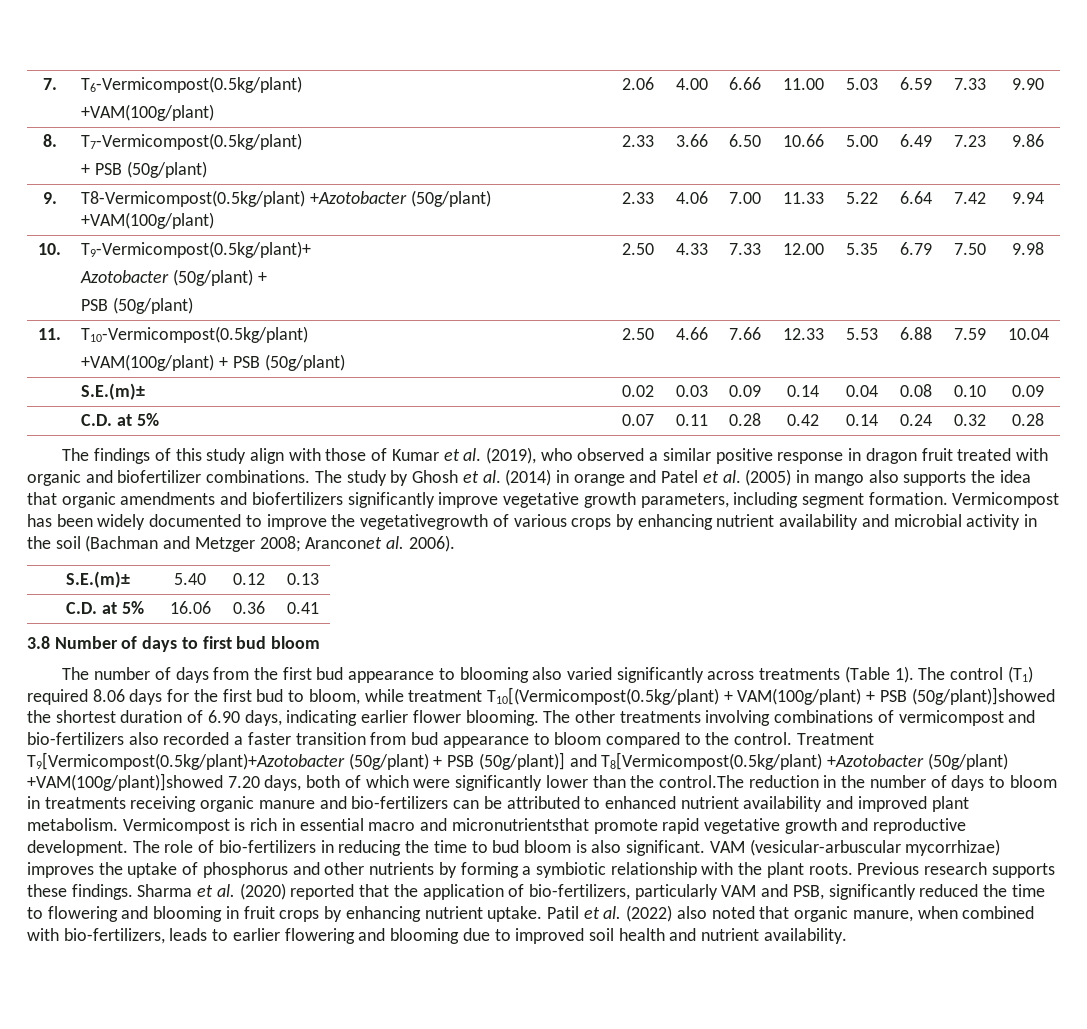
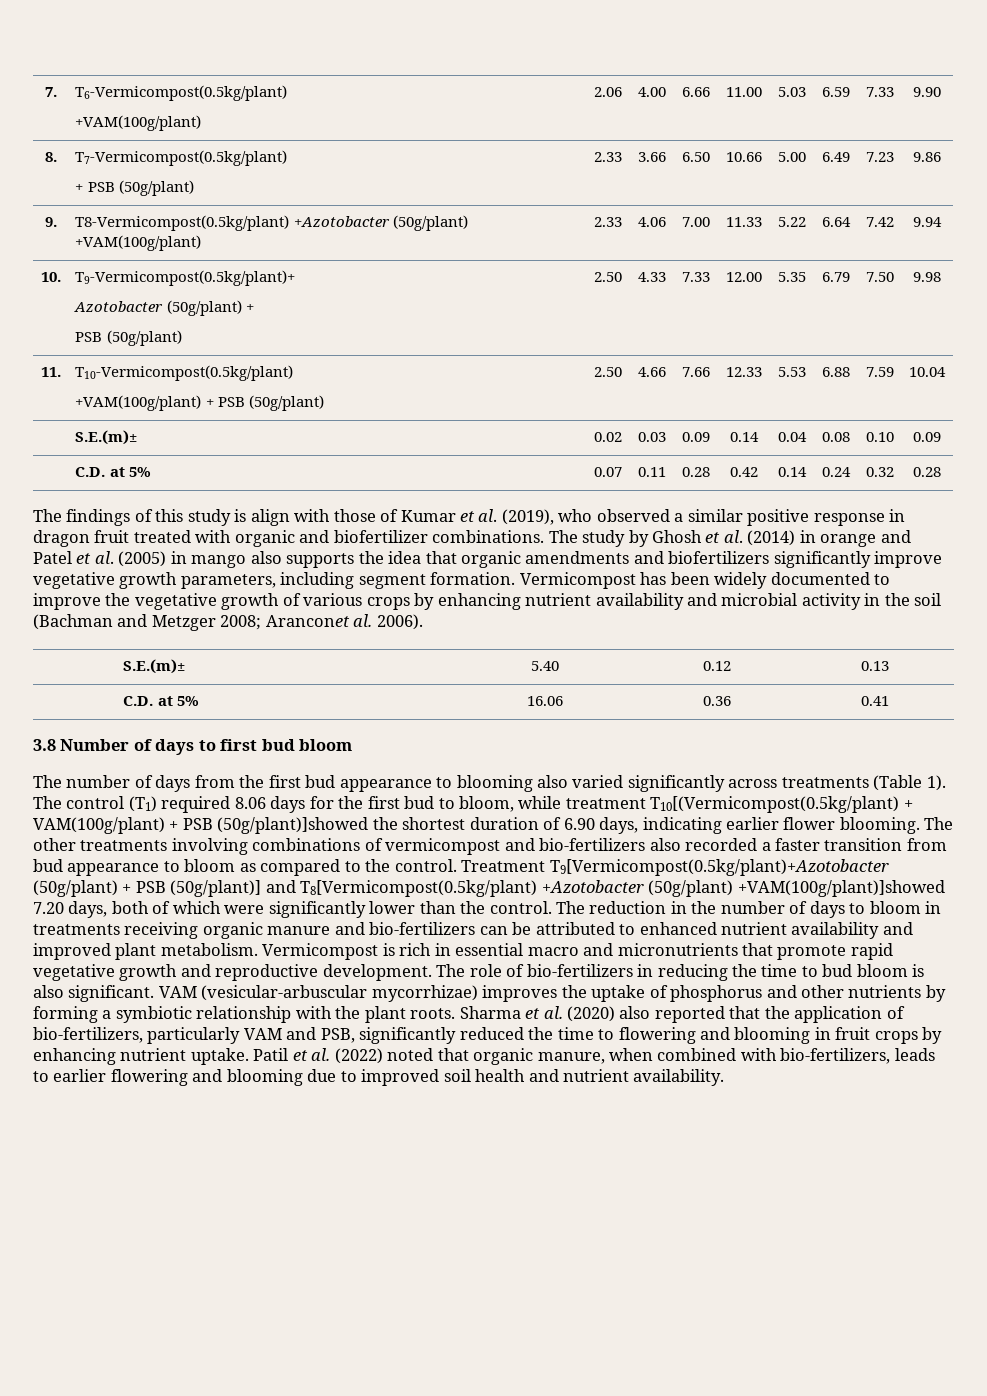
(247, 456) none -> [234,509,247,522] is
[360,514,489,530] vegetativegrowth -> [134,593,280,610] vegetative growth
(602, 738) none -> [239,863,256,872] as
[658,775,744,788] control.The -> [489,901,586,914] control. The
[451,818,589,831] micronutrientsthat -> [617,943,774,956] micronutrients that
[857,862,1055,878] [27,884,133,900] Previous research supports these findings. -> (456, 1013) none
(286, 891) none -> [619,1006,651,1019] also
[676,906,707,919] also -> (383, 1056) none

